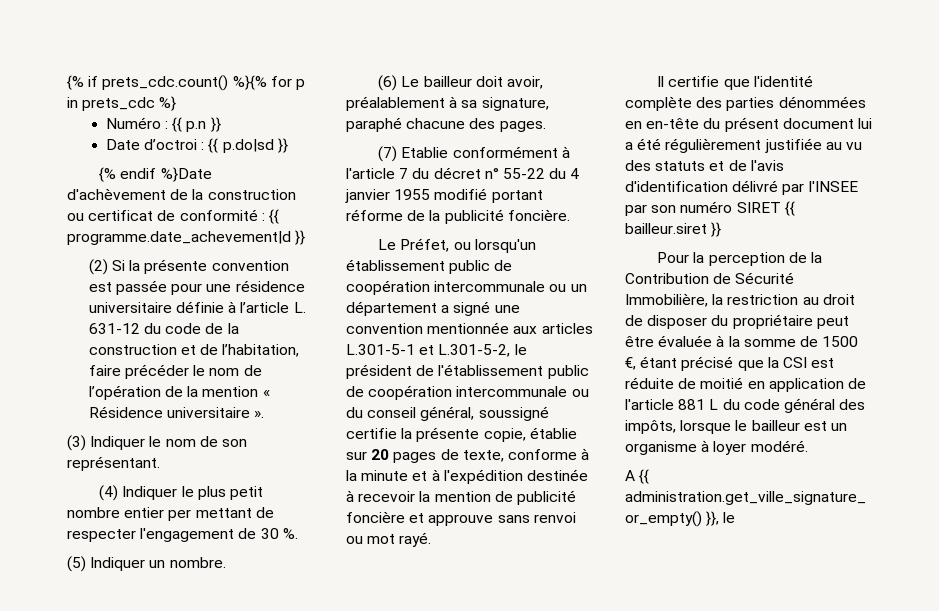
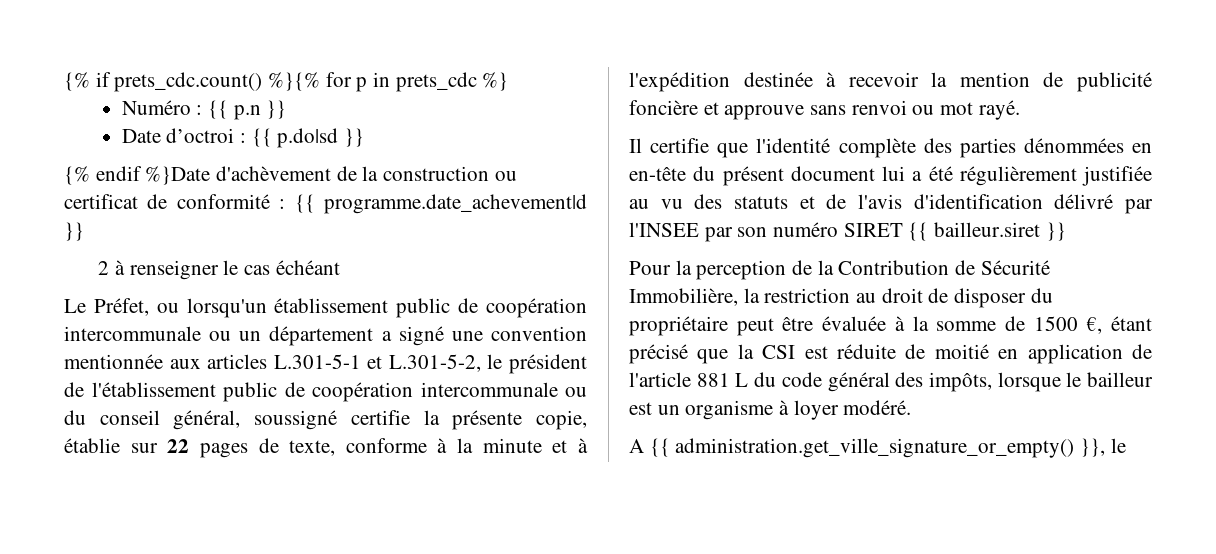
[88,259,289,275] [88,280,305,295] [88,301,306,313] [88,323,239,334] [88,344,300,357] [88,364,262,379] [88,385,270,400] [88,406,265,418] [67,435,247,451] [67,456,160,471] [99,485,263,501] [67,507,274,521] [67,528,298,542] [67,556,226,572] [378,75,543,91] [346,96,549,111] [346,117,546,132] [378,146,570,162] [346,167,580,179] [345,188,543,203] [346,209,570,224] (2) Si la présente convention est passée pour une résidence universitaire définie à l’article L. 631-12 du code de la construction et de l’habitation, faire précéder le nom de l’opération de la mention « Résidence universitaire ». // (3) Indiquer le nom de son représentant. // (4) Indiquer le plus petit nombre entier per mettant de respecter l'engagement de 30 %. // (5) Indiquer un nombre. // (6) Le bailleur doit avoir, préalablement à sa signature, paraphé chacune des pages. // (7) Etablie conformément à l'article 7 du décret n° 55-22 du 4 janvier 1955 modifié portant réforme de la publicité foncière. -> [98,260,340,280] 2 à renseigner le cas échéant
[371,449,390,460] 20 -> [167,439,190,453] 22

